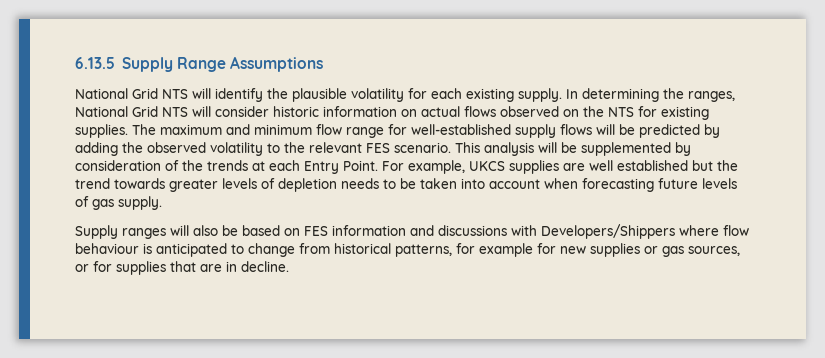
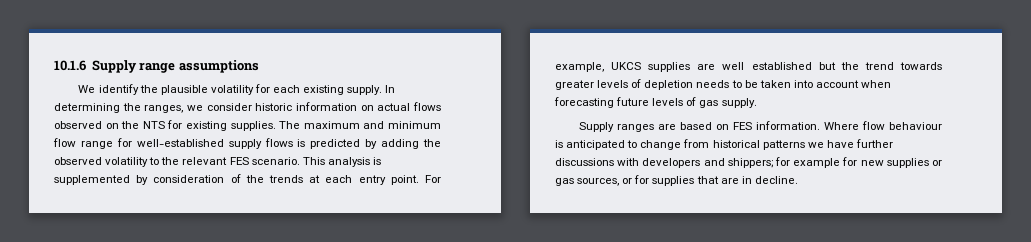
[75,56,324,72] [75,88,211,99] 6.13.5 Supply Range Assumptions // National Grid NTS will -> [54,60,259,73] [78,85,96,93] 10.1.6 Supply range assumptions // We
[75,106,211,117] National Grid NTS will -> [186,105,203,111] we
[596,124,635,135] will be -> [297,139,306,147] is
[538,142,577,153] will be -> [372,157,381,165] is
[304,160,378,174] Entry Point. -> [358,175,419,185] entry point.
[170,224,719,239] will also be based on FES information and discussions with Developers/Shippers where -> [658,121,860,130] are based on FES information. Where
[395,244,452,257] patterns, -> [762,139,893,150] [555,158,773,168] patterns we have further discussions with developers and shippers;

